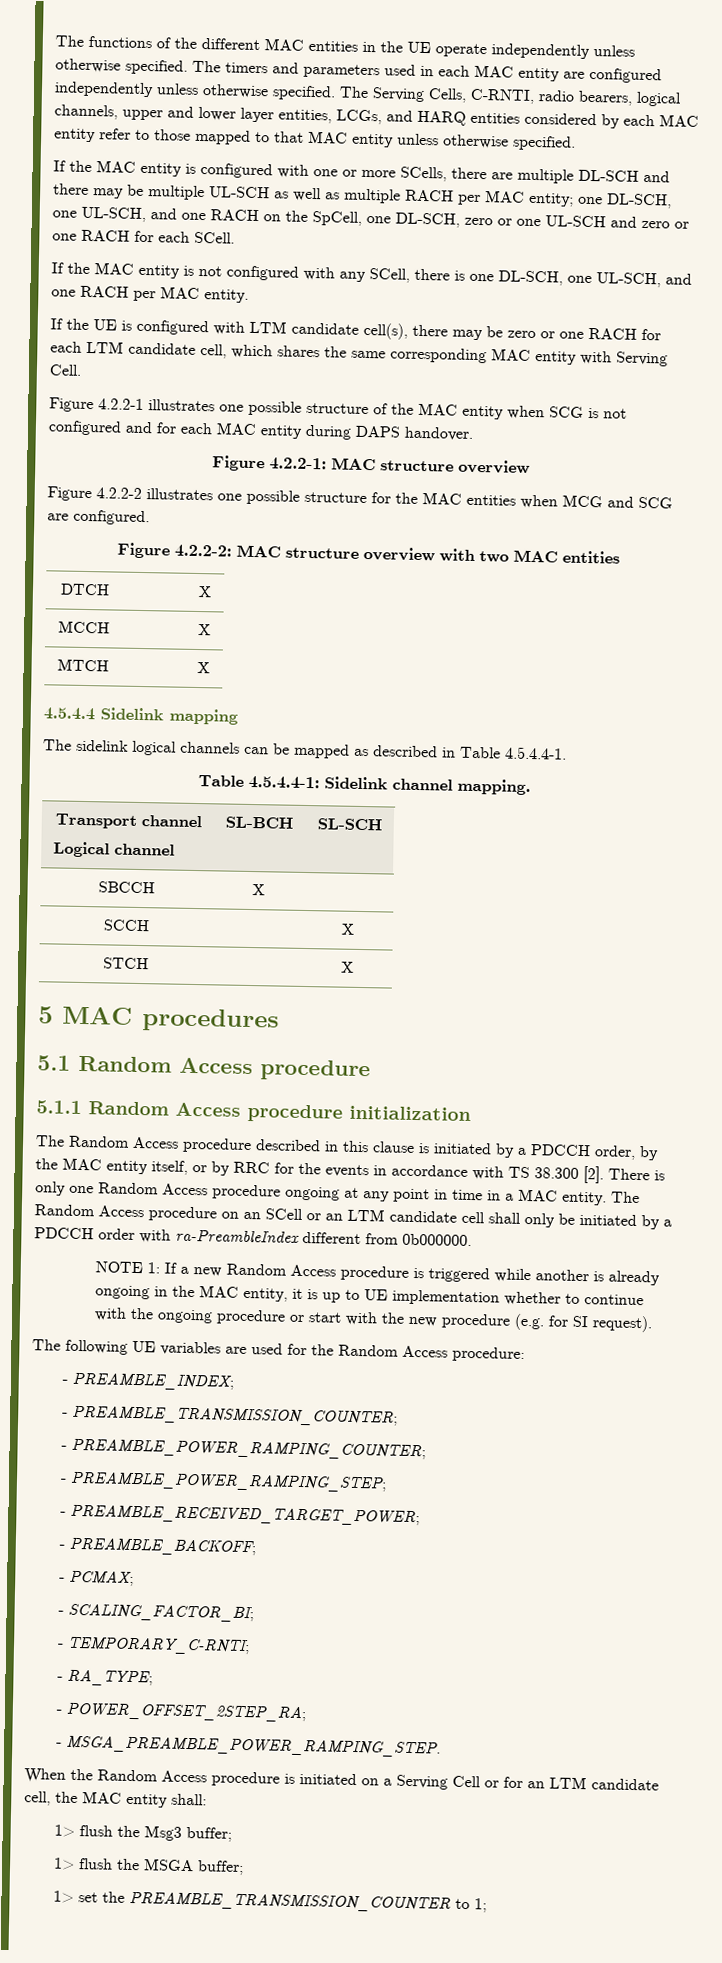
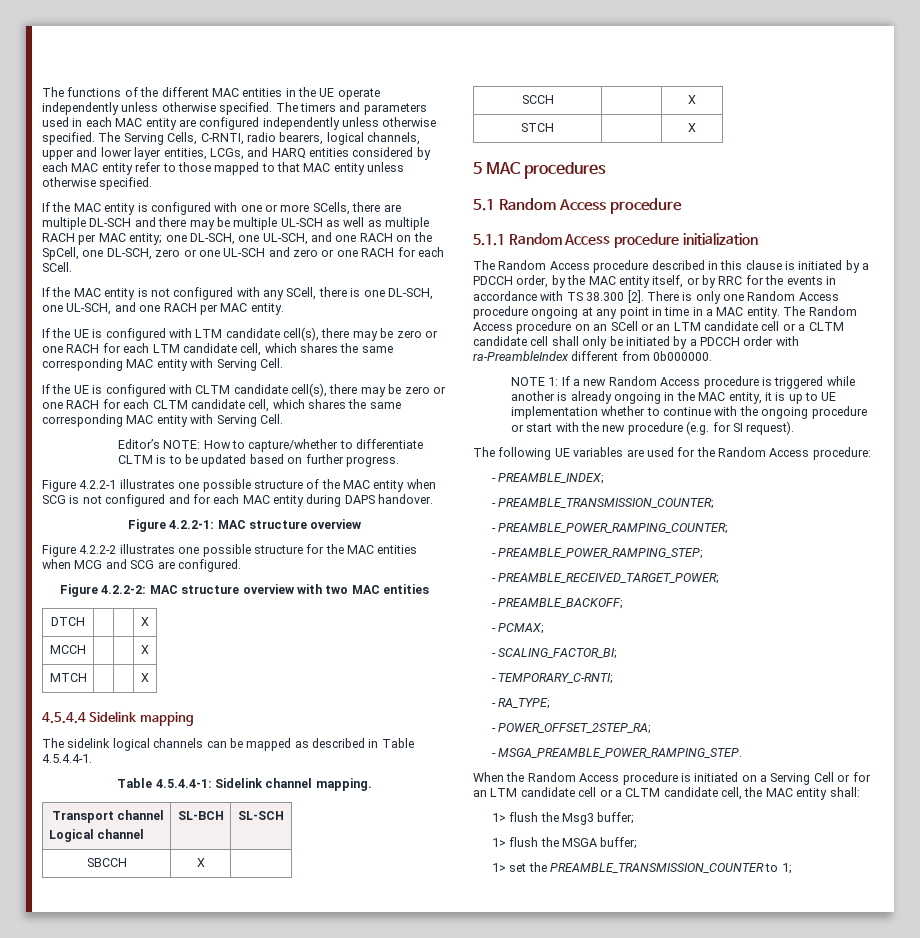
(82, 370) none -> [42,383,446,397] [42,399,401,412] [42,414,283,427] [117,439,424,452] [117,454,399,467] // If the UE is configured with CLTM candidate cell(s), there may be zero or one RACH for each CLTM candidate cell, which shares the same corresponding MAC entity with Serving Cell. // Editor’s NOTE: How to capture/whether to differentiate CLTM is to be updated based on further progress.
(485, 1217) none -> [782,322,844,331] [473,336,549,346] or a CLTM candidate cell
(659, 1784) none -> [578,787,718,797] cell or a CLTM candidate

